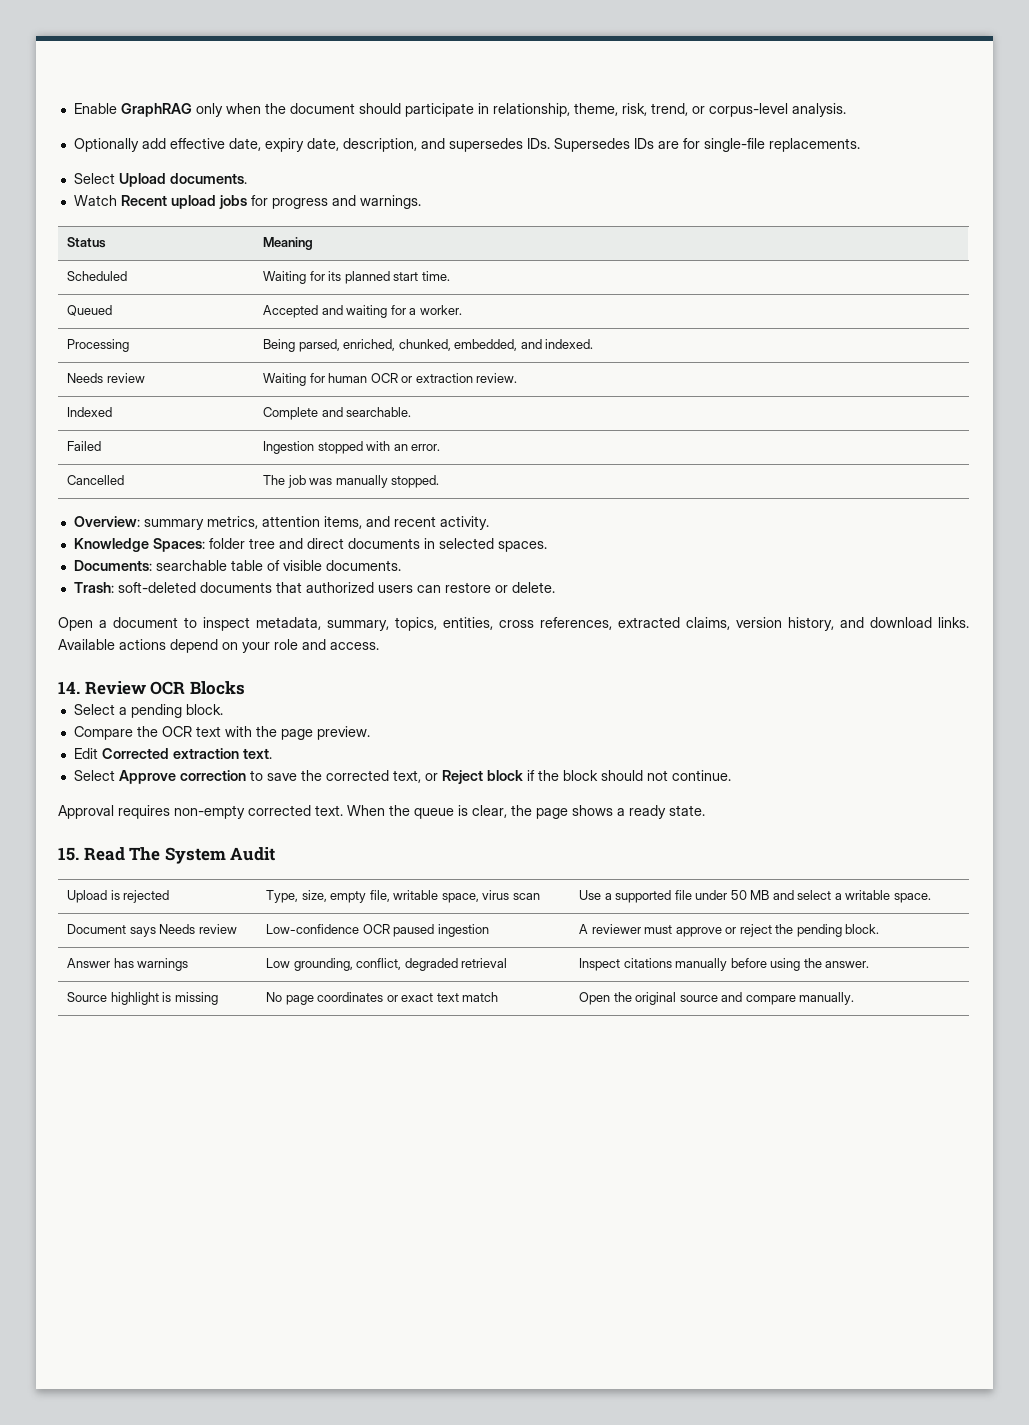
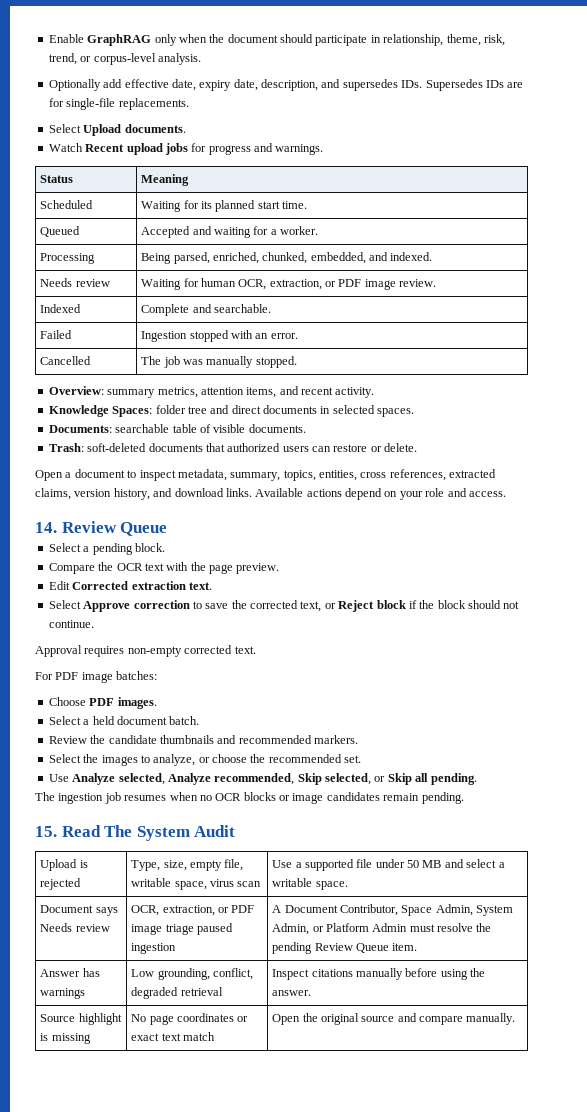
[370,373,473,383] OCR or extraction -> [238,279,396,290] OCR, extraction, or PDF image
[150,681,245,695] OCR Blocks -> [120,522,168,536] Queue
[347,805,705,819] When the queue is clear, the page shows a ready state. -> [35,671,158,683] [48,697,157,709] [48,716,200,725] [48,735,358,744] [48,754,362,766] [48,773,477,785] [35,792,464,804] // For PDF image batches: // Choose PDF images. // Select a held document batch. // Review the candidate thumbnails and recommended markers. // Select the images to analyze, or choose the recommended set. // Use Analyze selected, Analyze recommended, Skip selected, or Skip all pending. // The ingestion job resumes when no OCR blocks or image candidates remain pending.
[266,924,489,937] [579,924,880,937] Low-confidence OCR paused ingestion | A reviewer must approve or reject the pending block. -> [131,905,255,916] [131,923,233,935] [131,943,177,954] [272,904,514,916] [272,923,492,935] [272,942,418,954] OCR, extraction, or PDF image triage paused ingestion | A Document Contributor, Space Admin, System Admin, or Platform Admin must resolve the pending Review Queue item.

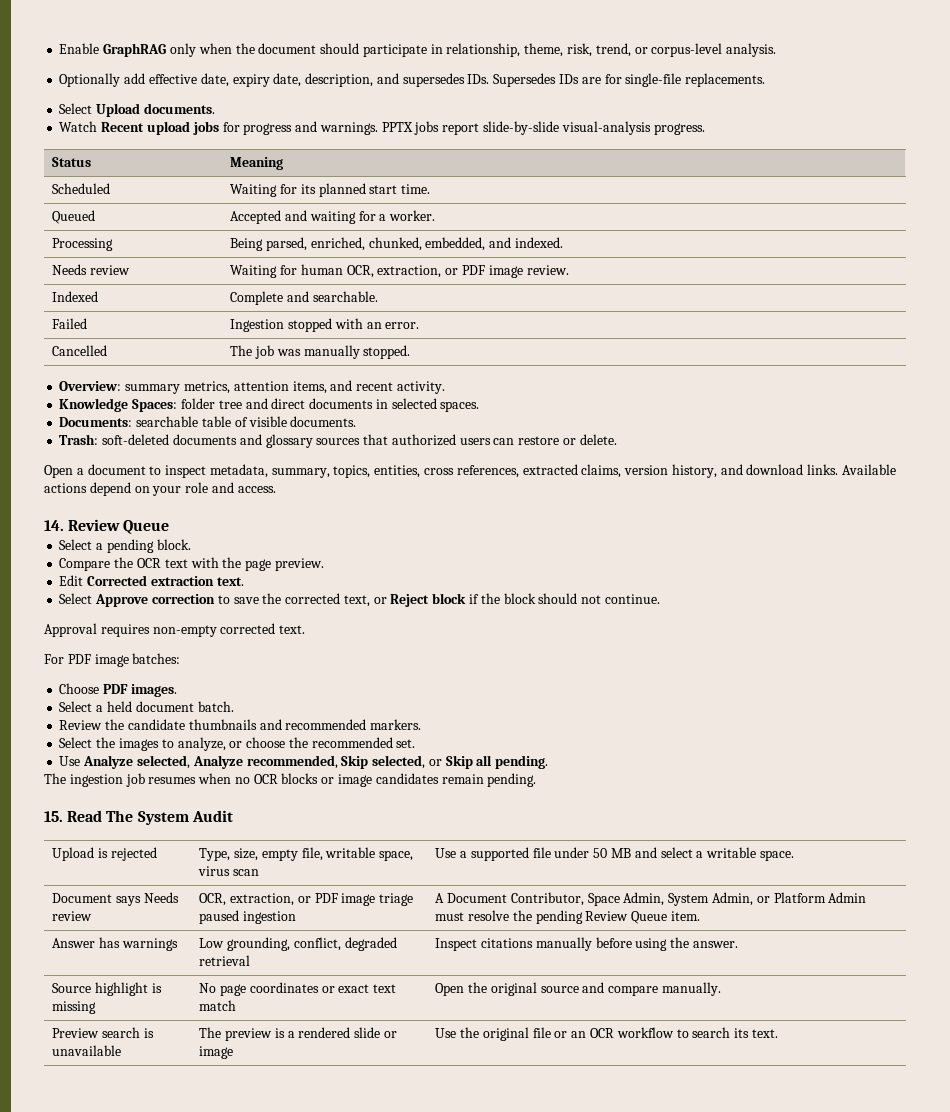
(324, 149) none -> [381,121,705,135] PPTX jobs report slide-by-slide visual-analysis progress.
(203, 447) none -> [239,434,361,448] and glossary sources
(516, 1019) none -> [52,1027,154,1038] [52,1045,122,1056] [199,1027,397,1041] [199,1046,234,1059] [435,1027,778,1041] // Preview search is unavailable | The preview is a rendered slide or image | Use the original file or an OCR workflow to search its text.

